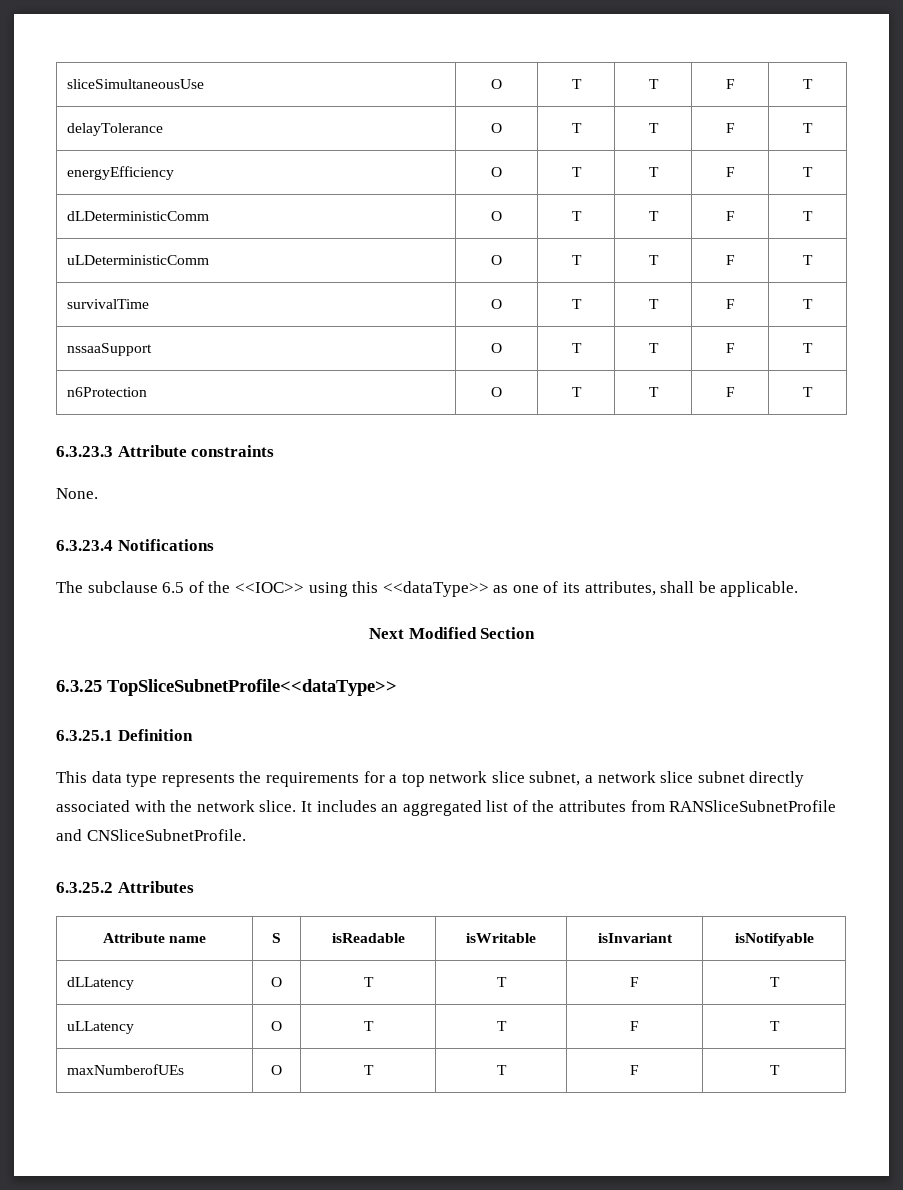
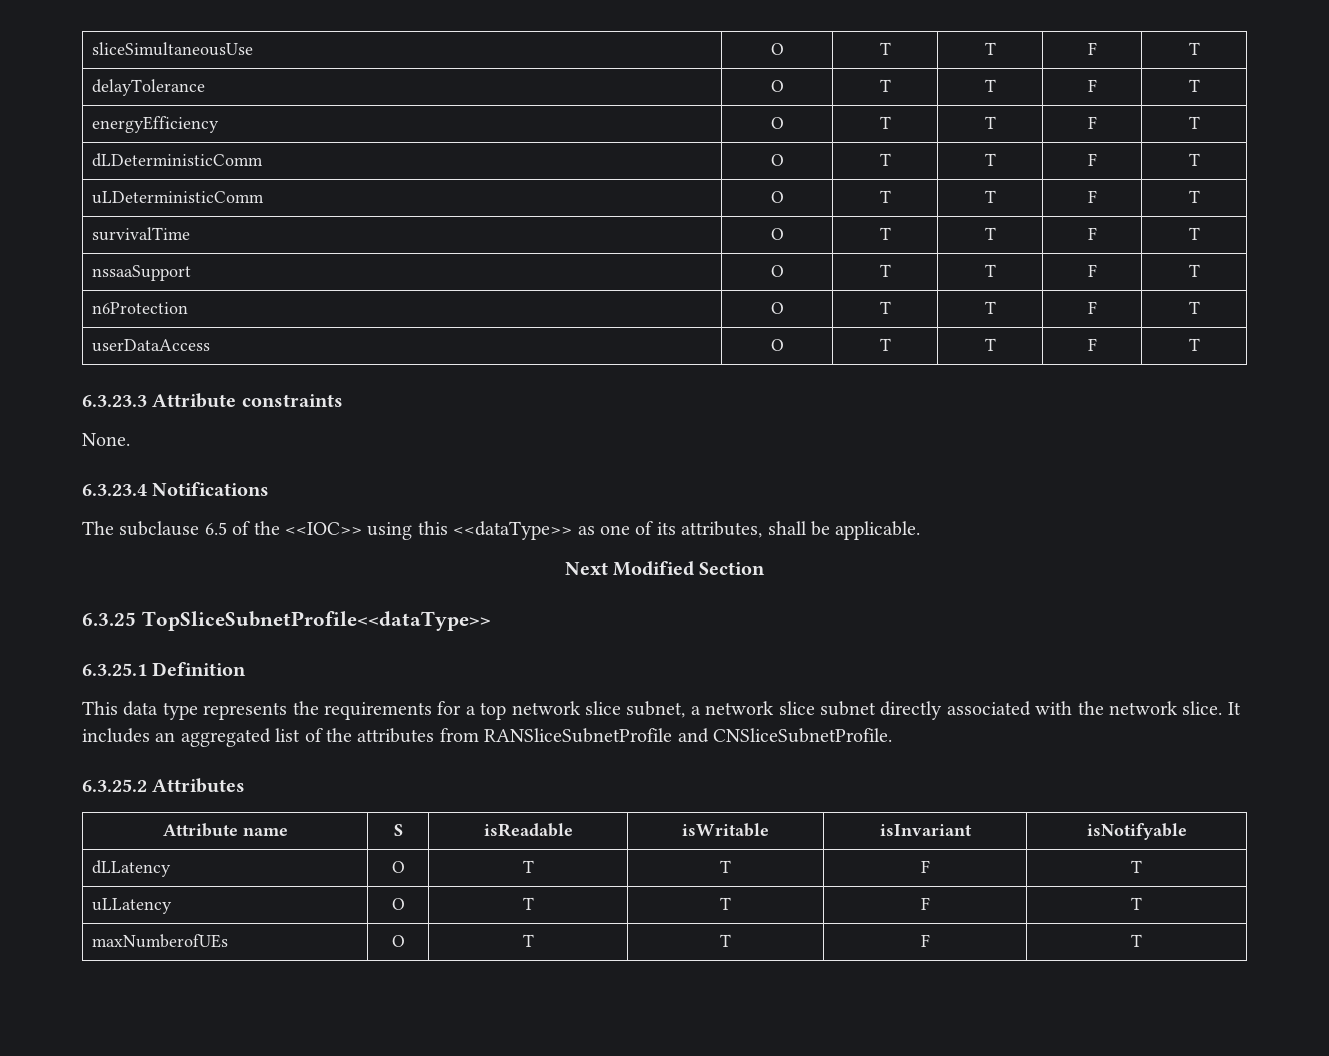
(813, 392) none -> [91,339,210,352] [770,339,784,351] [879,338,891,351] [984,338,996,351] [1087,338,1097,351] [1188,338,1200,351] // userDataAccess | O | T | T | F | T

